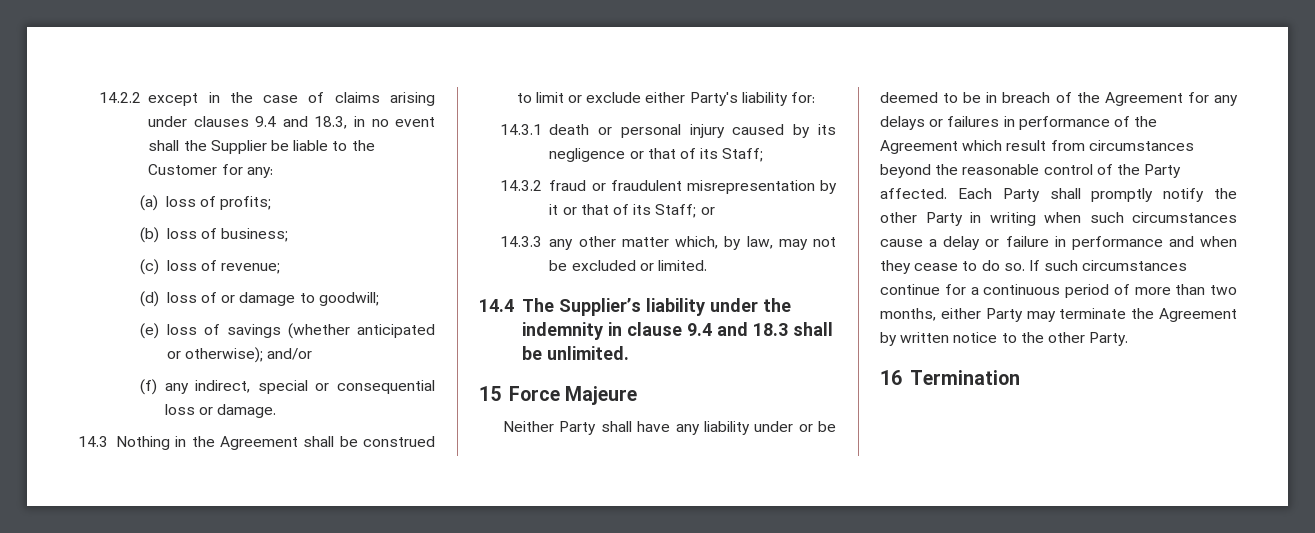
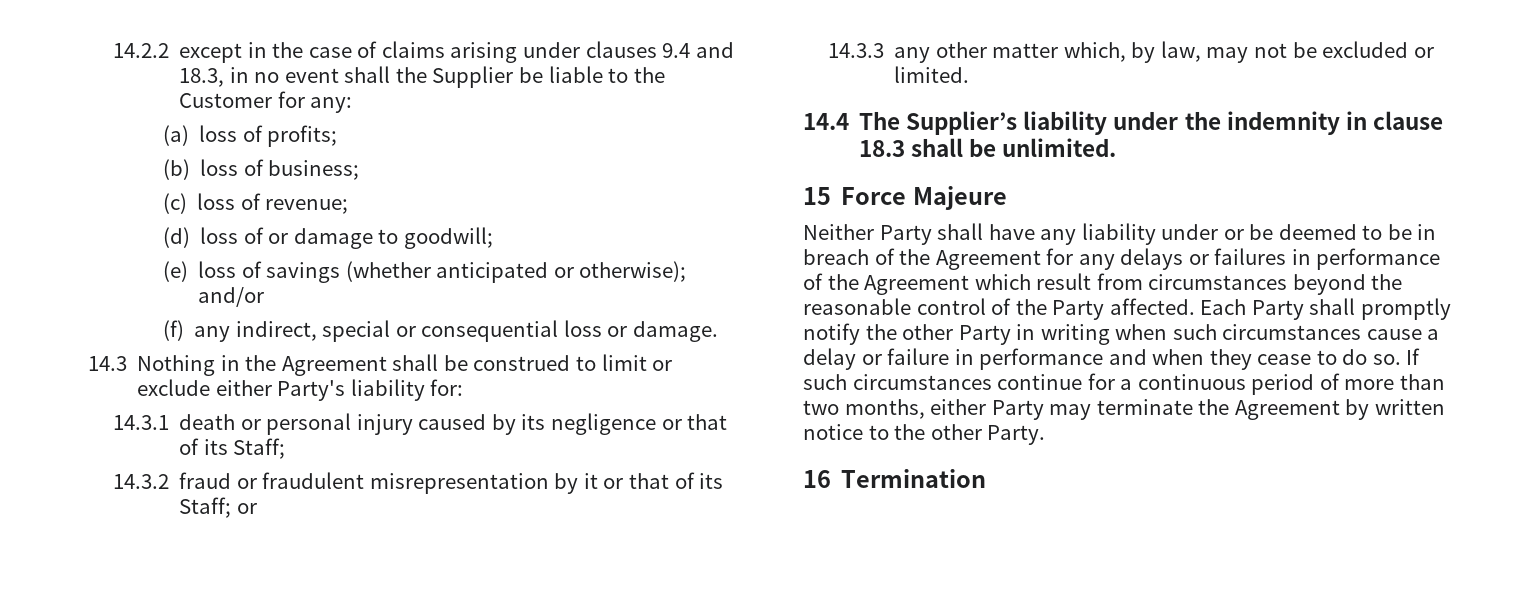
[686,322,748,336] 9.4 and -> (1443, 120) none

